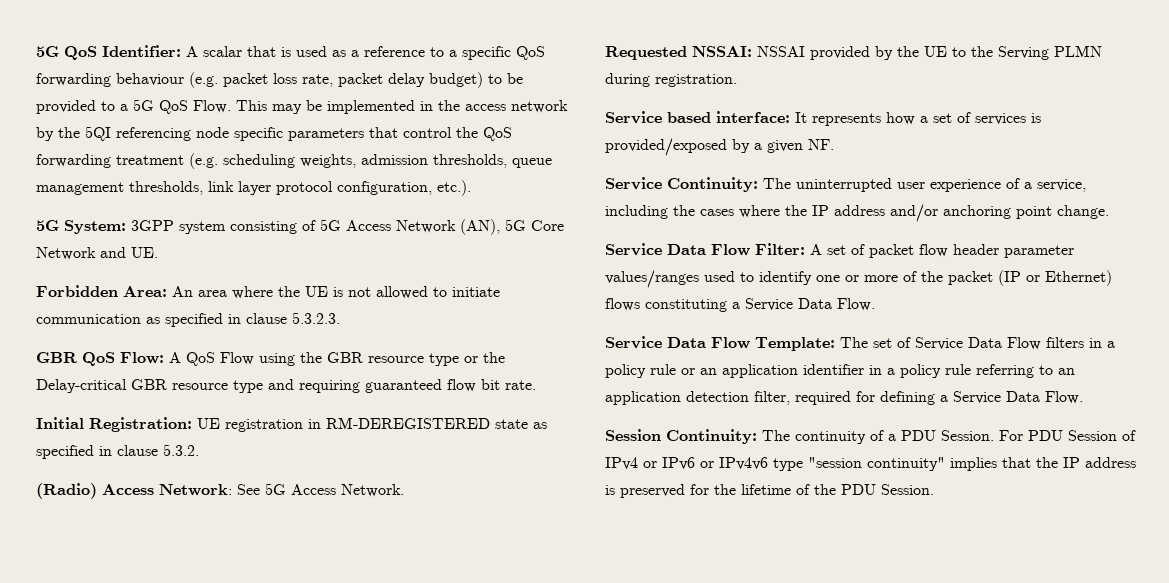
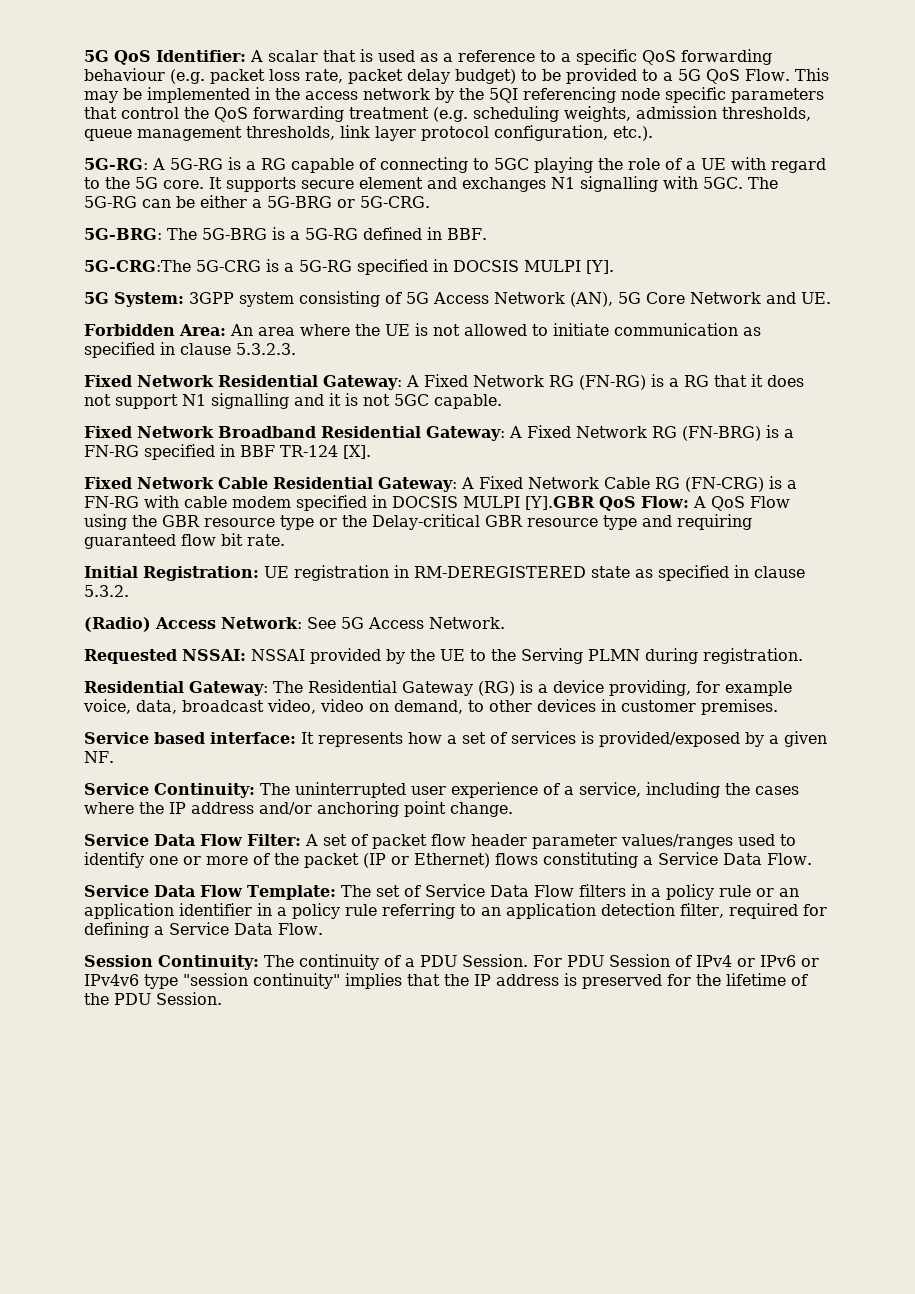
(471, 188) none -> [84,157,826,173] [84,176,778,192] [84,195,430,208] [84,227,487,240] [84,259,614,275] // 5G-RG: A 5G-RG is a RG capable of connecting to 5GC playing the role of a UE with regard to the 5G core. It supports secure element and exchanges N1 signalling with 5GC. The 5G-RG can be either a 5G-BRG or 5G-CRG. // 5G-BRG: The 5G-BRG is a 5G-RG defined in BBF. // 5G-CRG:The 5G-CRG is a 5G-RG specified in DOCSIS MULPI [Y].
[36,352,77,363] GBR -> [84,374,804,390] [84,393,502,409] [84,425,794,441] [84,444,371,460] [84,476,797,492] [84,495,595,511] Fixed Network Residential Gateway: A Fixed Network RG (FN-RG) is a RG that it does not support N1 signalling and it is not 5GC capable. // Fixed Network Broadband Residential Gateway: A Fixed Network RG (FN-BRG) is a FN-RG specified in BBF TR-124 [X]. // Fixed Network Cable Residential Gateway: A Fixed Network Cable RG (FN-CRG) is a FN-RG with cable modem specified in DOCSIS MULPI [Y].GBR
(737, 80) none -> [84,680,792,696] [83,699,778,715] // Residential Gateway: The Residential Gateway (RG) is a device providing, for example voice, data, broadcast video, video on demand, to other devices in customer premises.

